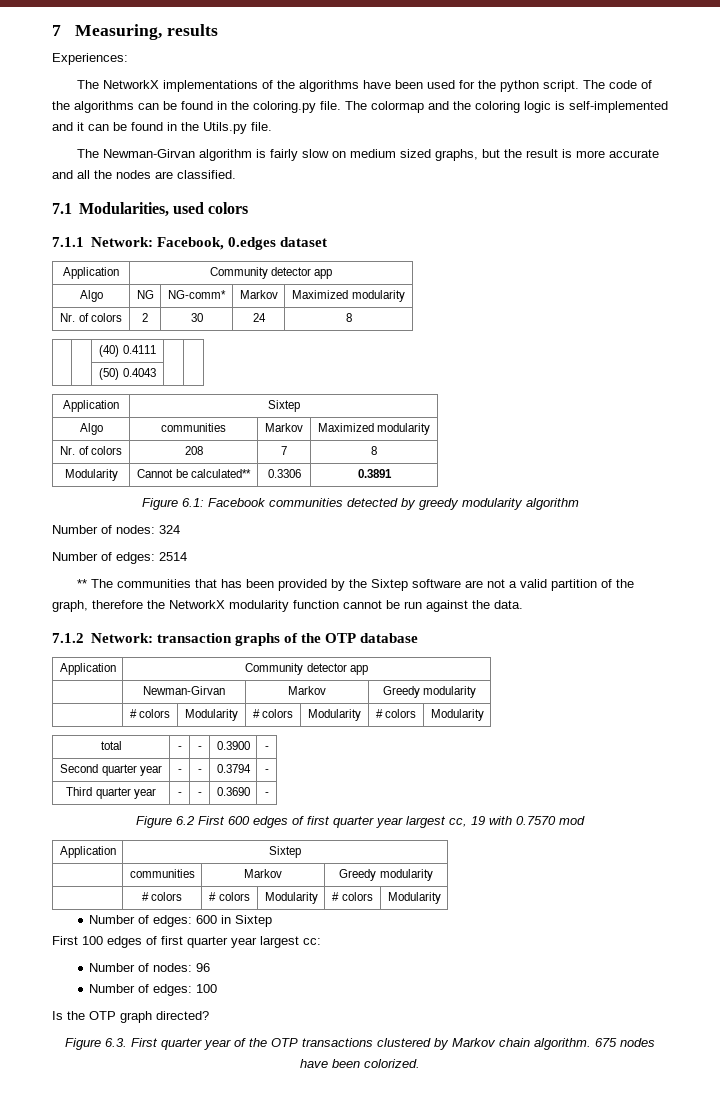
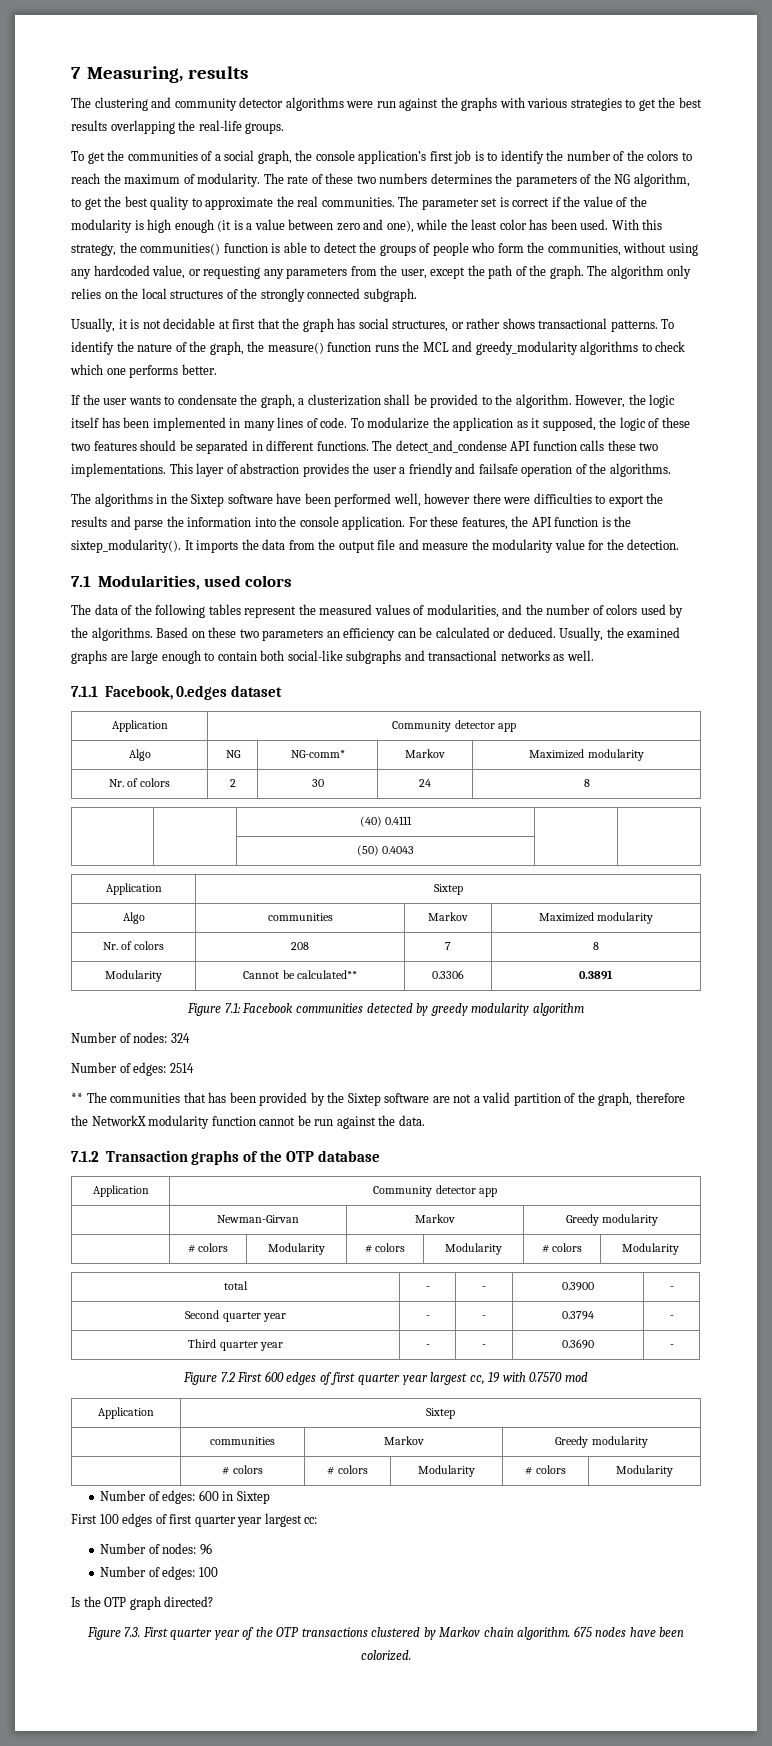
[52,53,128,65] [76,80,652,92] [52,101,668,113] [52,122,272,134] [76,149,659,161] [52,170,236,179] [52,202,249,217] Experiences: // The NetworkX implementations of the algorithms have been used for the python script. The code of the algorithms can be found in the coloring.py file. The colormap and the coloring logic is self-implemented and it can be found in the Utils.py file. // The Newman-Girvan algorithm is fairly slow on medium sized graphs, but the result is more accurate and all the nodes are classified. // 7.1 Modularities, used colors -> [71,97,702,111] [71,120,285,134] [71,150,692,164] [71,173,690,187] [71,196,647,210] [71,219,663,233] [71,242,698,256] [71,265,692,279] [71,288,417,302] [71,318,675,332] [71,341,686,355] [70,364,217,378] [71,394,676,408] [71,417,690,431] [71,440,659,454] [71,463,671,477] [71,493,664,507] [71,516,632,530] [71,539,680,553] [71,575,293,590] [71,604,684,618] [71,627,681,641] [71,650,594,664] The clustering and community detector algorithms were run against the graphs with various strategies to get the best results overlapping the real-life groups. // To get the communities of a social graph, the console application’s first job is to identify the number of the colors to reach the maximum of modularity. The rate of these two numbers determines the parameters of the NG algorithm, to get the best quality to approximate the real communities. The parameter set is correct if the value of the modularity is high enough (it is a value between zero and one), while the least color has been used. With this strategy, the communities() function is able to detect the groups of people who form the communities, without using any hardcoded value, or requesting any parameters from the user, except the path of the graph. The algorithm only relies on the local structures of the strongly connected subgraph. // Usually, it is not decidable at first that the graph has social structures, or rather shows transactional patterns. To identify the nature of the graph, the measure() function runs the MCL and greedy_modularity algorithms to check which one performs better. // If the user wants to condensate the graph, a clusterization shall be provided to the algorithm. However, the logic itself has been implemented in many lines of code. To modularize the application as it supposed, the logic of these two features should be separated in different functions. The detect_and_condense API function calls these two implementations. This layer of abstraction provides the user a friendly and failsafe operation of the algorithms. // The algorithms in the Sixtep software have been performed well, however there were difficulties to export the results and parse the information into the console application. For these features, the API function is the sixtep_modularity(). It imports the data from the output file and measure the modularity value for the detection. // 7.1 Modularities, used colors // The data of the following tables represent the measured values of modularities, and the number of colors used by the algorithms. Based on these two parameters an efficiency can be calculated or deduced. Usually, the examined graphs are large enough to contain both social-like subgraphs and transactional networks as well.
[90,237,153,247] Network: -> (98, 691) none
[181,498,204,507] 6.1: -> [224,1003,241,1013] 7.1:
[90,633,232,643] Network: transaction -> [105,1150,188,1162] Transaction
[176,816,195,825] 6.2 -> [220,1372,235,1382] 7.2
[105,1038,127,1047] 6.3. -> [124,1627,141,1637] 7.3.

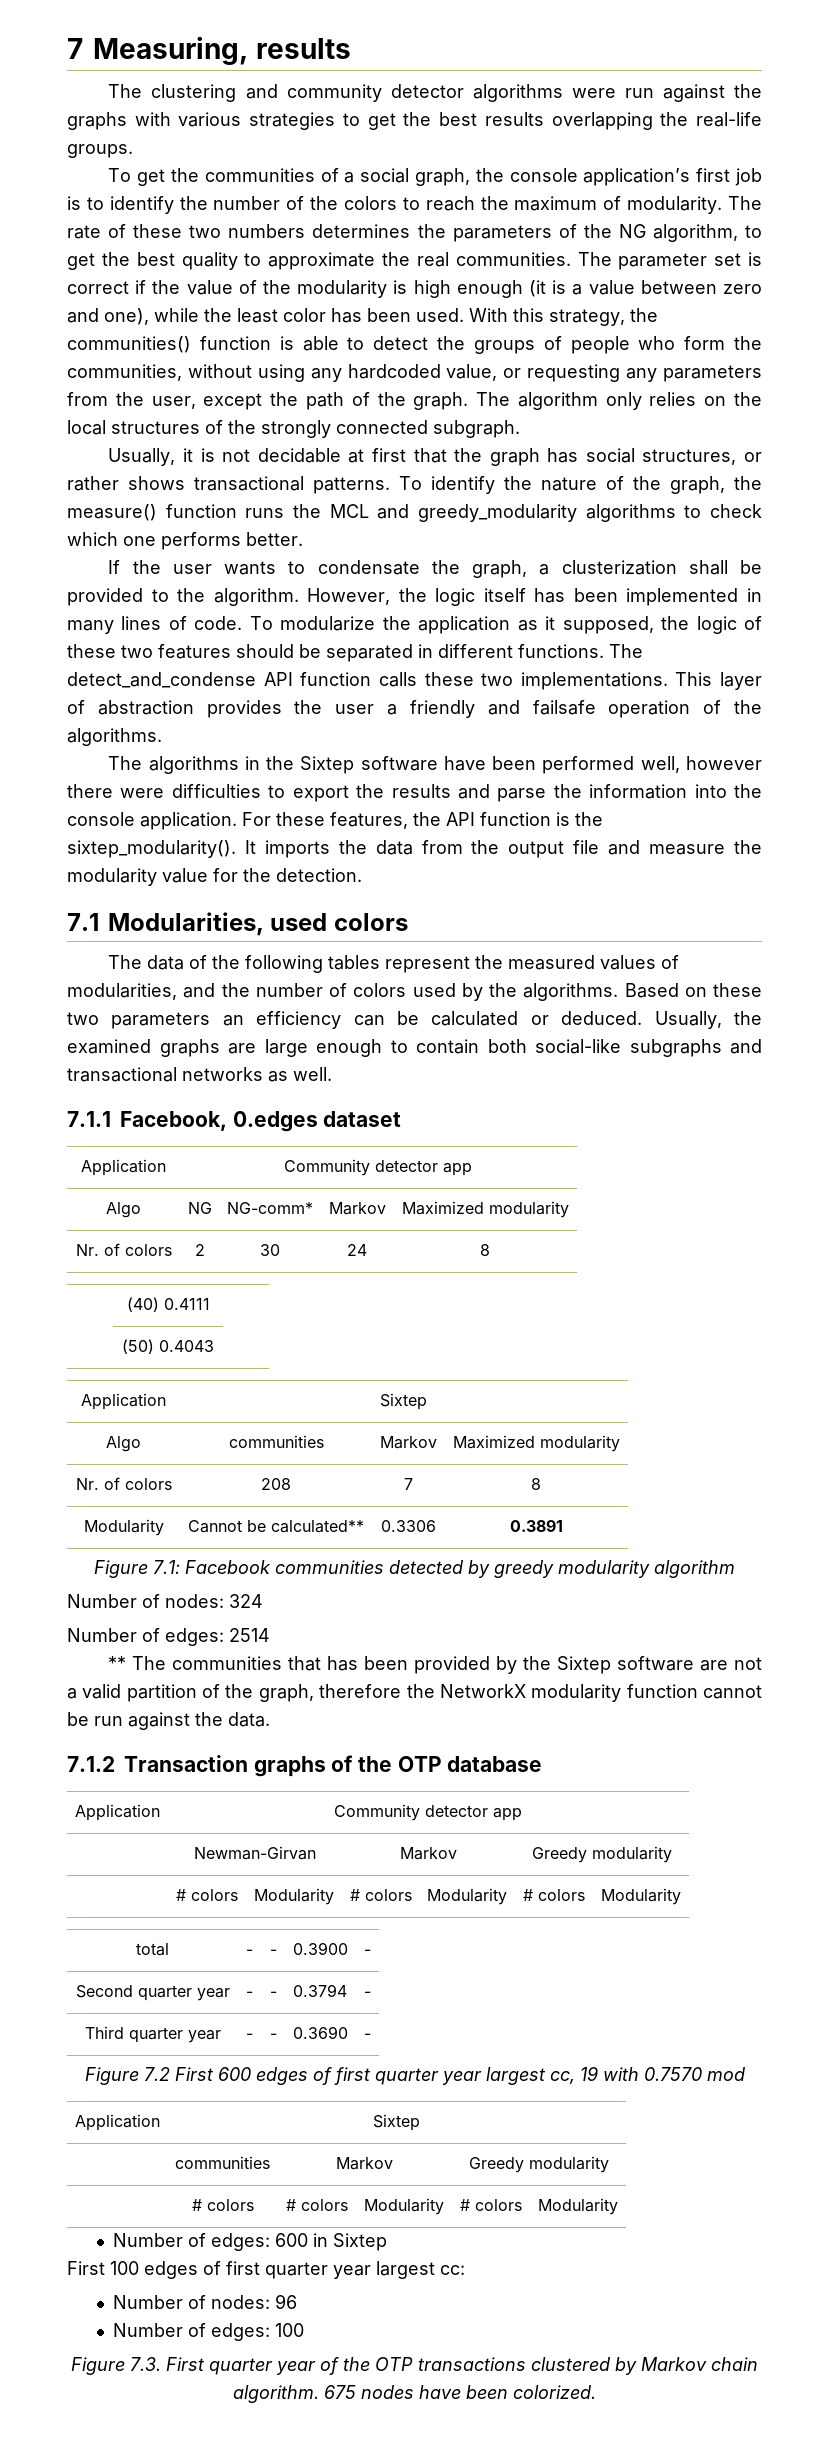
[71,1596,214,1610] // Is the OTP graph directed? -> (304, 2330) none

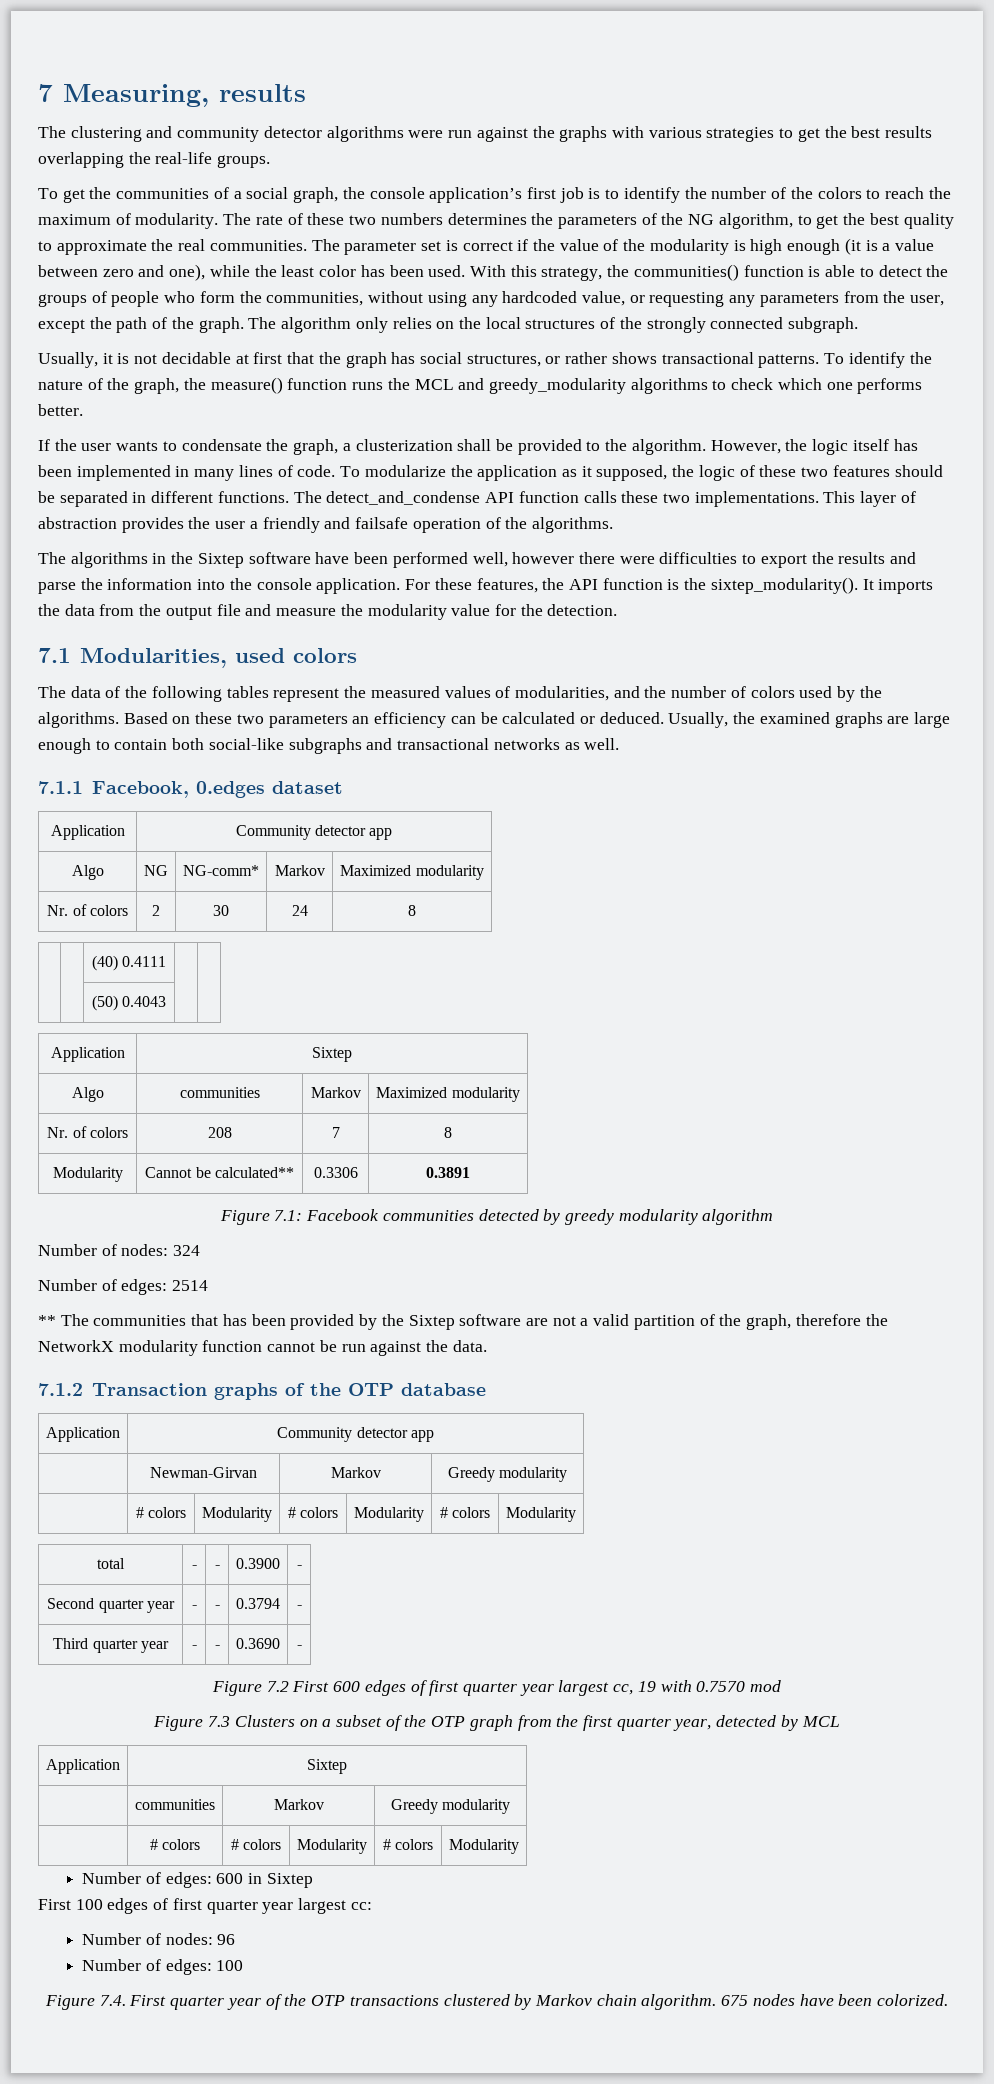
(745, 2074) none -> [153,1715,840,1731] // Figure 7.3 Clusters on a subset of the OTP graph from the first quarter year, detected by MCL
[130,2357,161,2371] 7.3. -> [99,1995,126,2006] 7.4.

